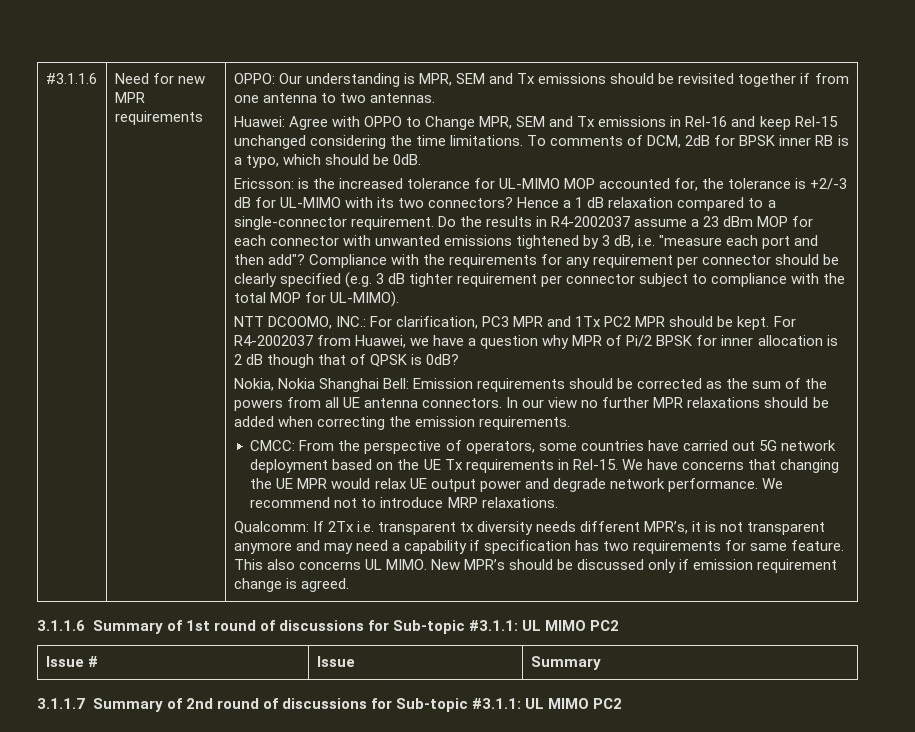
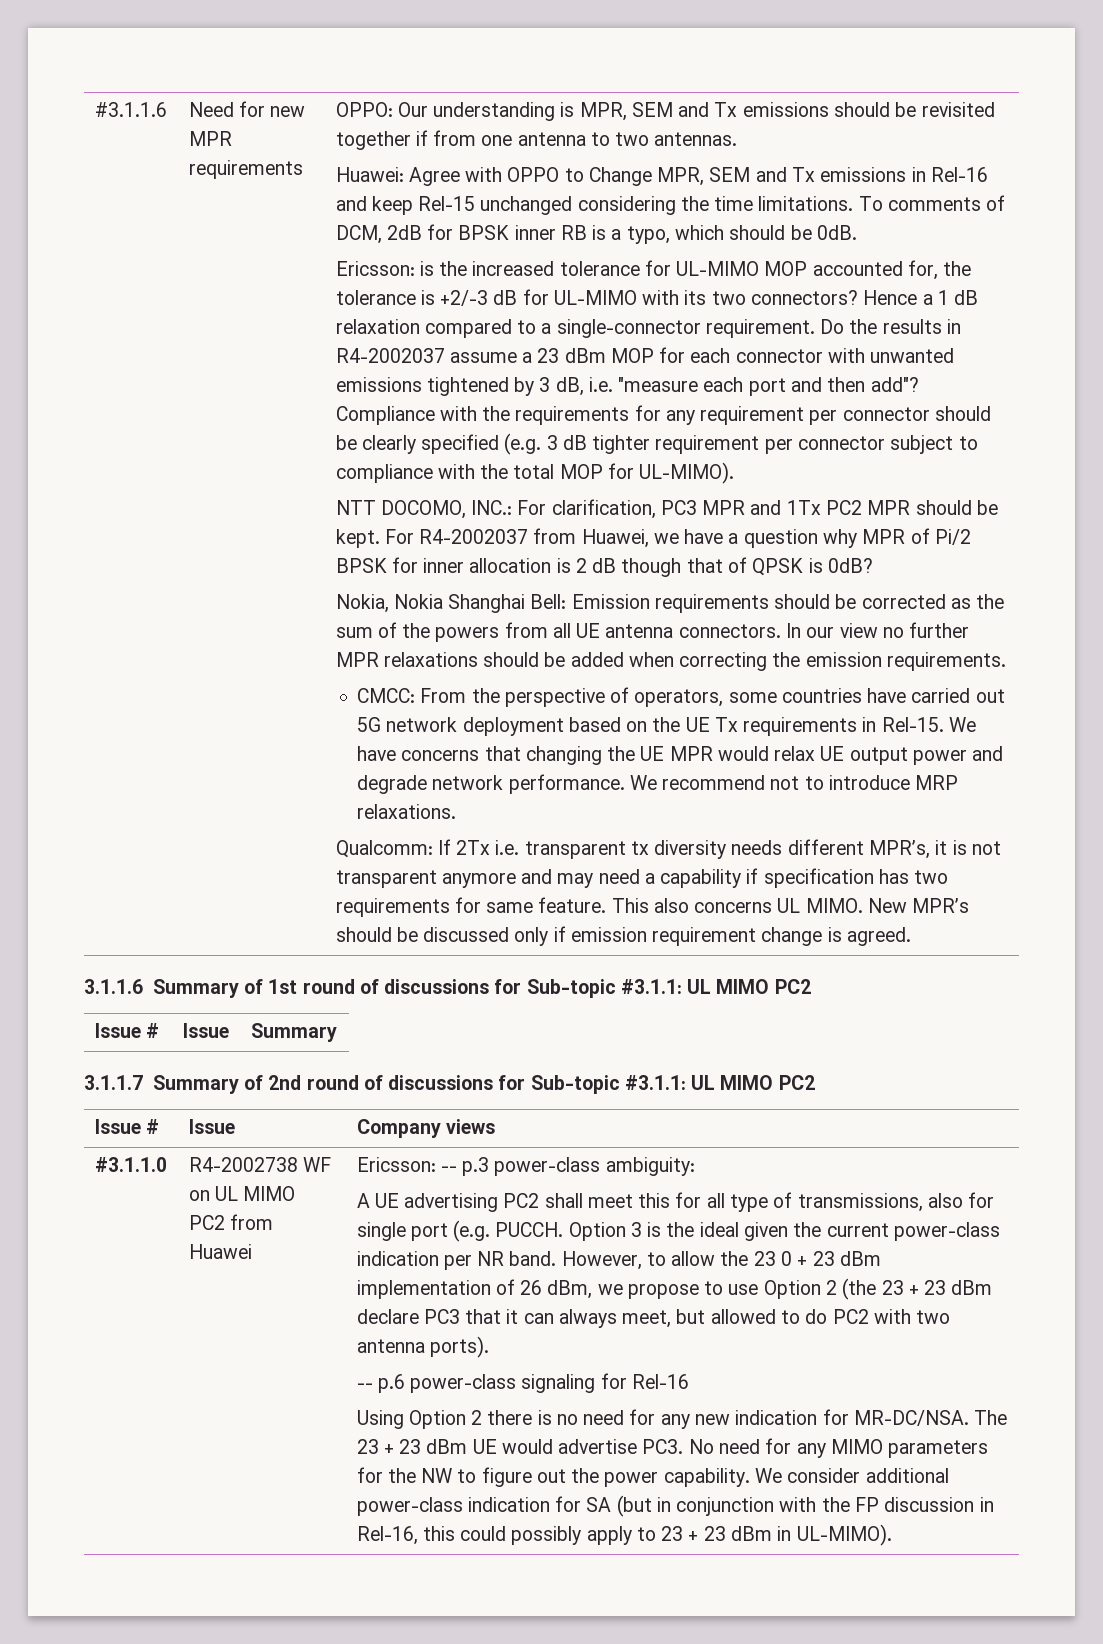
[267,316,332,329] DCOOMO, -> [380,500,466,519] DOCOMO,
(623, 703) none -> [94,1119,159,1134] [188,1119,235,1134] [356,1119,495,1138] [94,1157,167,1172] [188,1157,331,1172] [188,1186,296,1201] [188,1214,273,1230] [188,1244,252,1259] [356,1157,695,1176] [356,1192,995,1212] [356,1220,1000,1242] [356,1251,881,1270] [356,1278,993,1300] [356,1309,951,1328] [356,1336,489,1358] [356,1373,689,1393] [356,1409,1008,1429] [356,1438,989,1458] [356,1467,949,1487] [356,1495,994,1517] [356,1524,892,1546] // Issue # | Issue | Company views // #3.1.1.0 | R4-2002738 WF on UL MIMO PC2 from Huawei | Ericsson: -- p.3 power-class ambiguity: // A UE advertising PC2 shall meet this for all type of transmissions, also for single port (e.g. PUCCH. Option 3 is the ideal given the current power-class indication per NR band. However, to allow the 23 0 + 23 dBm implementation of 26 dBm, we propose to use Option 2 (the 23 + 23 dBm declare PC3 that it can always meet, but allowed to do PC2 with two antenna ports). // -- p.6 power-class signaling for Rel-16 // Using Option 2 there is no need for any new indication for MR-DC/NSA. The 23 + 23 dBm UE would advertise PC3. No need for any MIMO parameters for the NW to figure out the power capability. We consider additional power-class indication for SA (but in conjunction with the FP discussion in Rel-16, this could possibly apply to 23 + 23 dBm in UL-MIMO).

